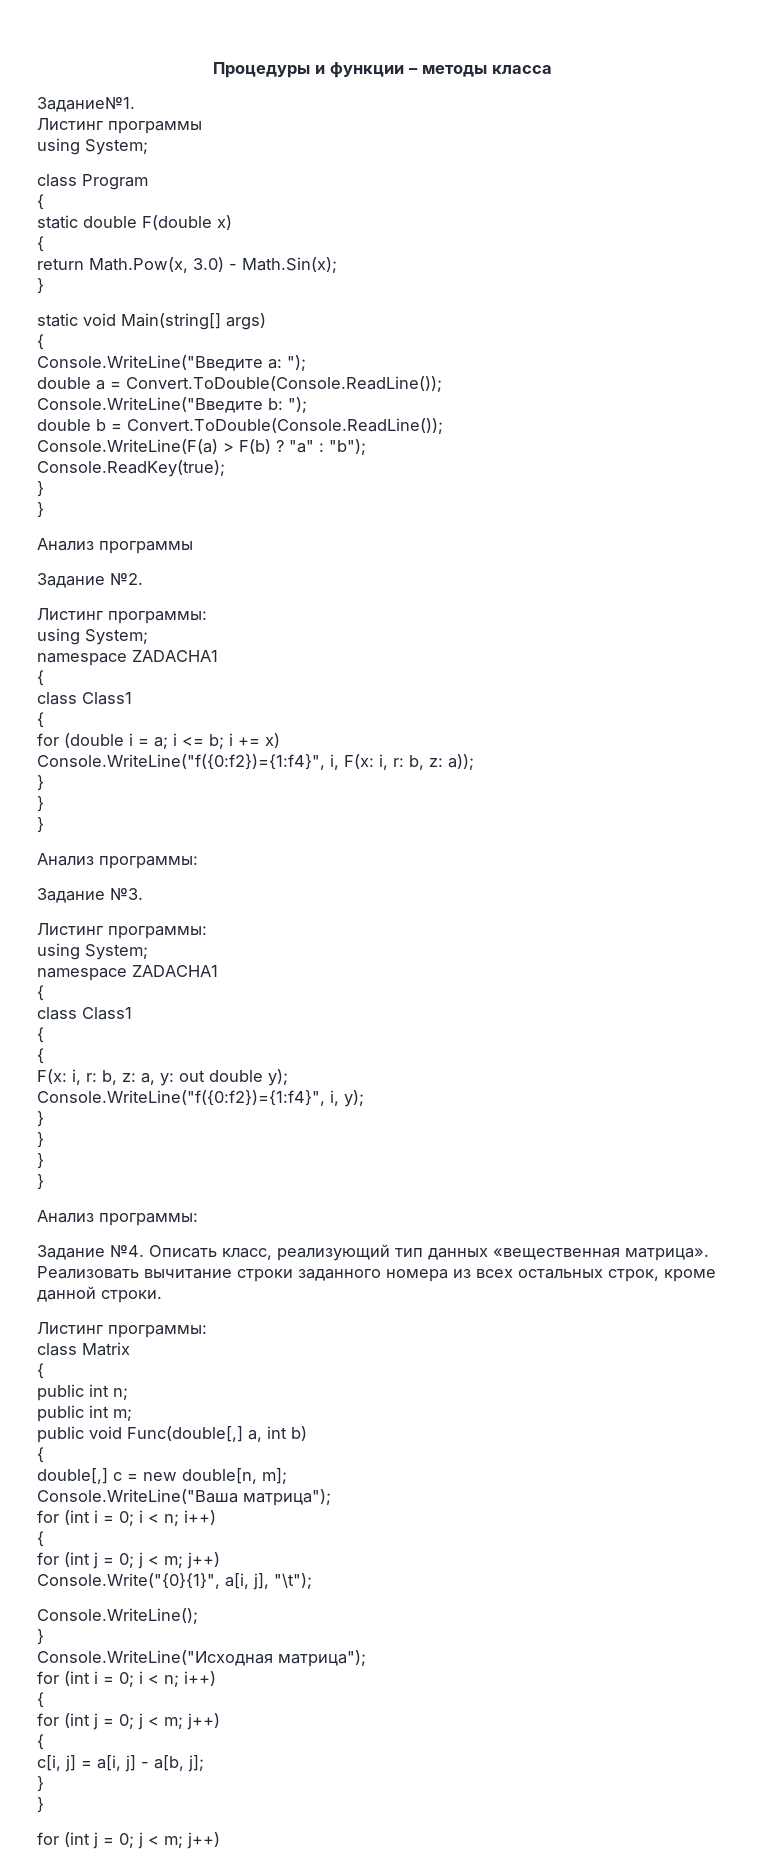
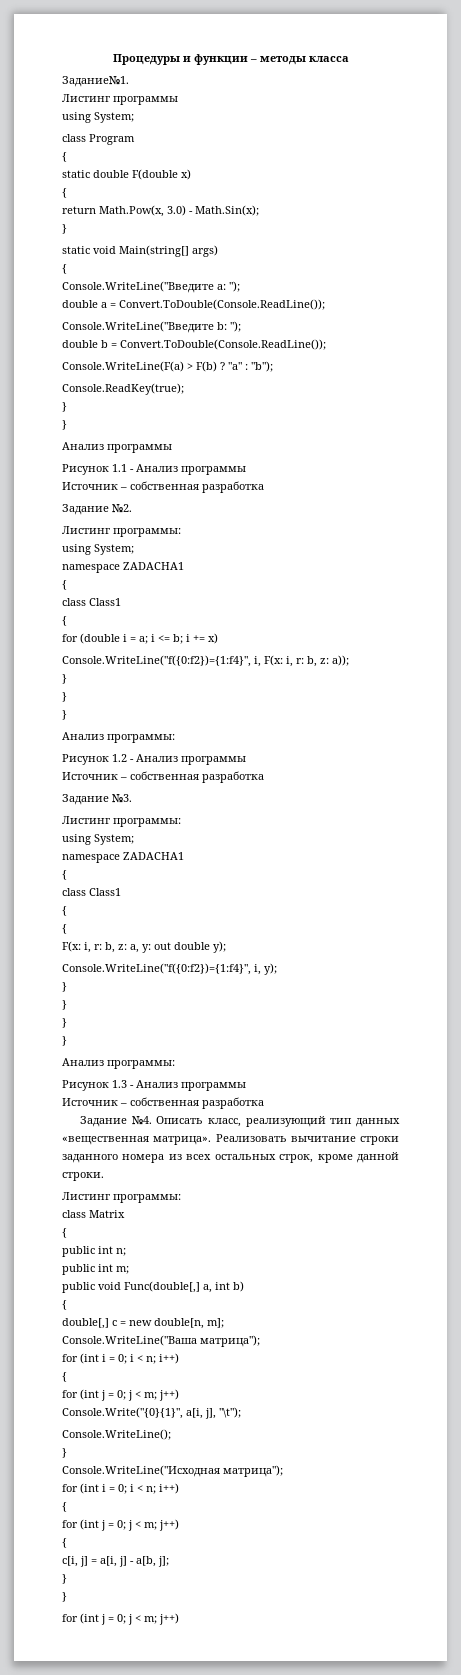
(193, 547) none -> [62,464,246,475] [62,481,264,493] // Рисунок 1.1 - Анализ программы // Источник – собственная разработка
(198, 862) none -> [62,754,246,765] [62,771,264,783] // Рисунок 1.2 - Анализ программы // Источник – собственная разработка
(198, 1219) none -> [62,1080,246,1091] [62,1097,264,1109] // Рисунок 1.3 - Анализ программы // Источник – собственная разработка

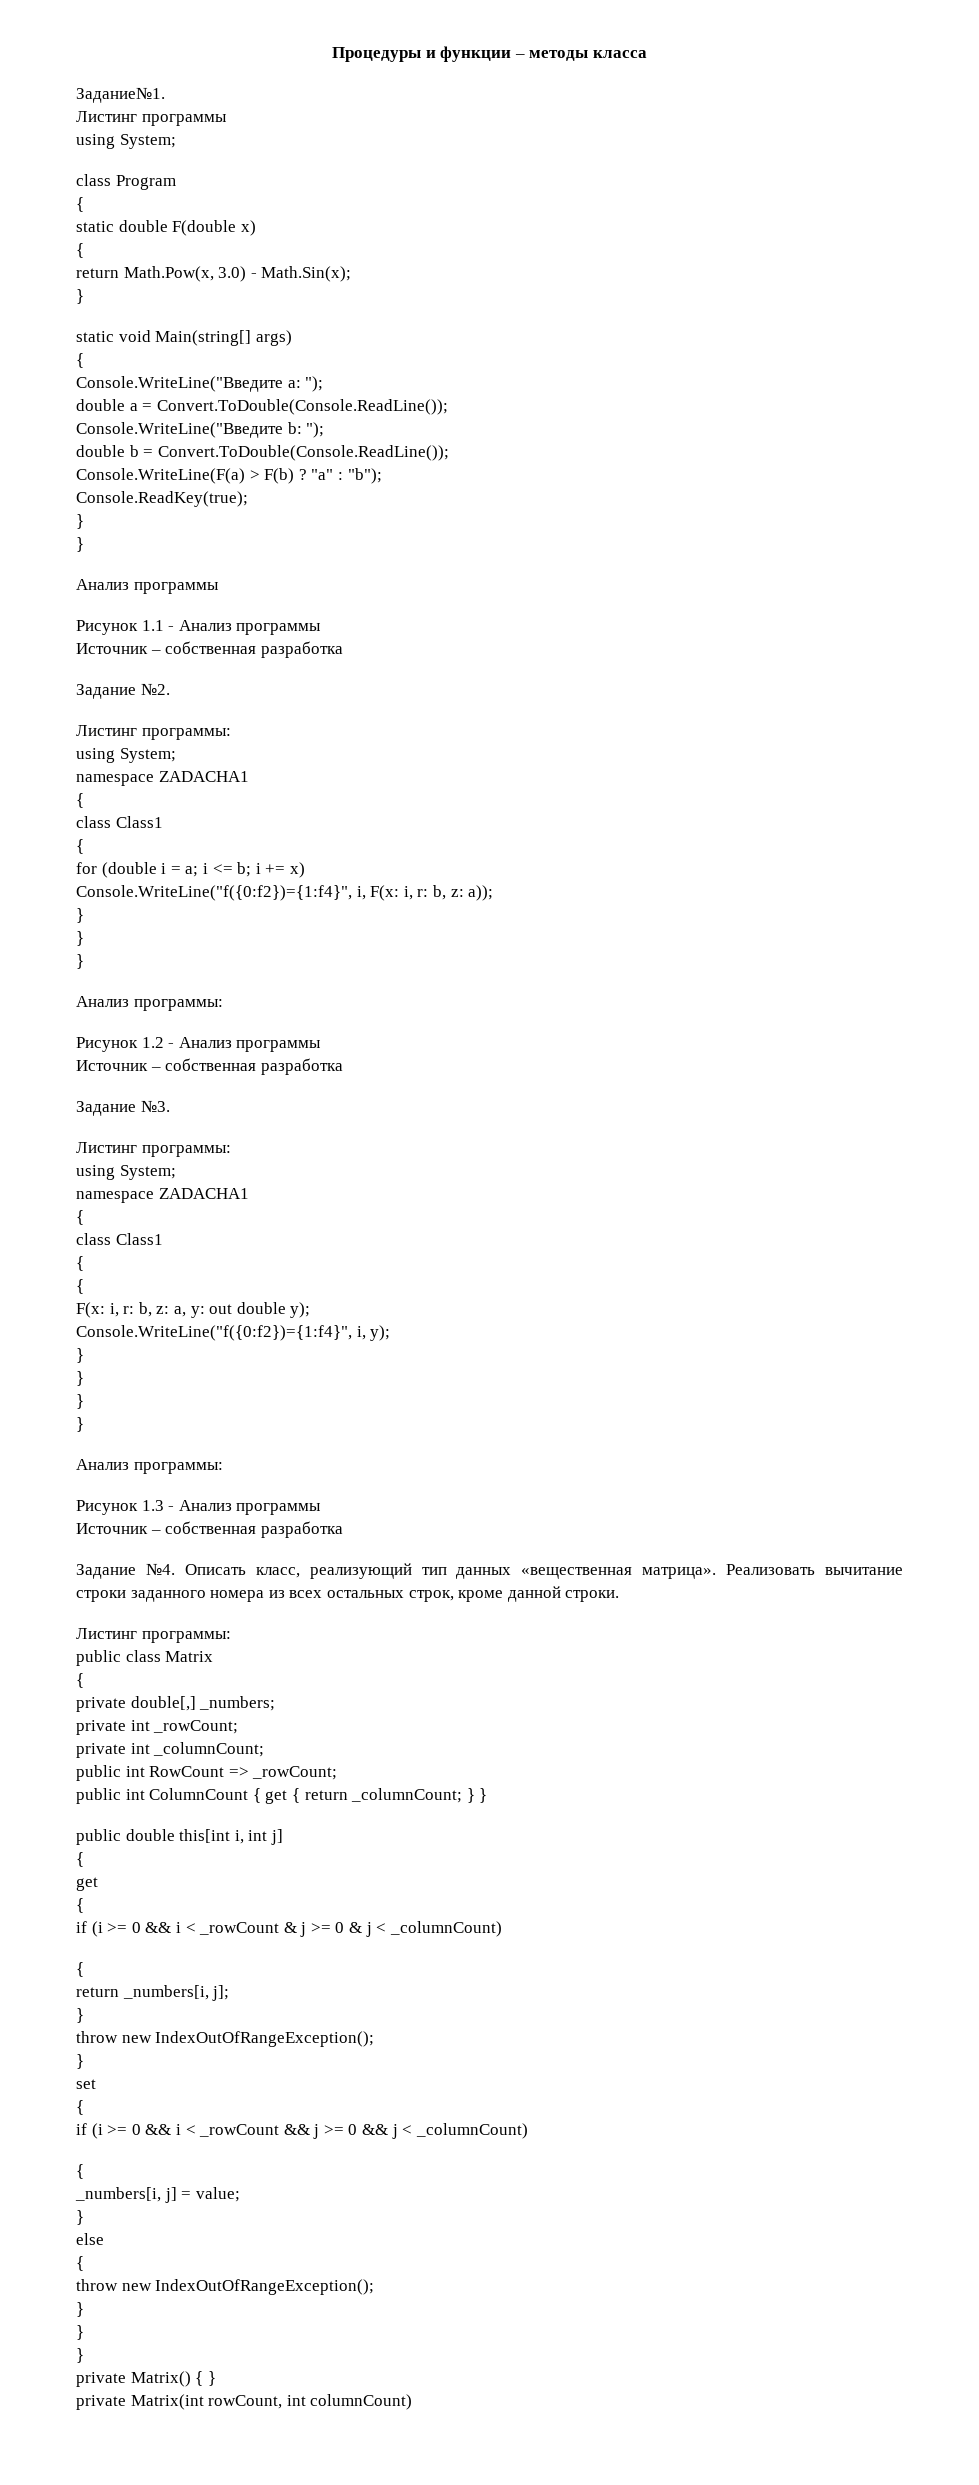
(181, 1198) none -> [76,1650,121,1666] public
[62,1246,126,1257] [62,1264,129,1275] [62,1281,244,1293] [62,1300,67,1310] [62,1318,224,1329] [62,1335,260,1347] [62,1353,179,1364] [62,1372,67,1382] [62,1389,179,1401] [62,1407,241,1419] [62,1429,171,1440] [62,1448,67,1458] [62,1465,283,1477] [62,1483,179,1494] [62,1502,67,1512] [62,1519,179,1531] [62,1538,67,1548] [62,1556,78,1567] public int n; // public int m; // public void Func(double[,] a, int b) // { // double[,] c = new double[n, m]; // Console.WriteLine("Ваша матрица"); // for (int i = 0; i < n; i++) // { // for (int j = 0; j < m; j++) // Console.Write("{0}{1}", a[i, j], "\t"); // Console.WriteLine(); // } // Console.WriteLine("Исходная матрица"); // for (int i = 0; i < n; i++) // { // for (int j = 0; j < m; j++) // { // c[i, -> [76,1696,276,1712] [76,1720,239,1735] [76,1742,265,1758] [76,1765,338,1781] [76,1788,488,1804] [76,1829,283,1845] [76,1852,84,1867] [76,1877,98,1891] [76,1898,84,1913] [76,1921,502,1937] [76,1962,84,1977] [76,1985,230,2001] [76,2008,84,2023] [76,2031,375,2047] [76,2054,84,2069] [76,2079,96,2089] [76,2100,84,2115] [76,2123,528,2139] [76,2164,84,2179] [75,2187,161,2202] private double[,] _numbers; // private int _rowCount; // private int _columnCount; // public int RowCount => _rowCount; // public int ColumnCount { get { return _columnCount; } } // public double this[int i, int j] // { // get // { // if (i >= 0 && i < _rowCount & j >= 0 & j < _columnCount) // { // return _numbers[i, j]; // } // throw new IndexOutOfRangeException(); // } // set // { // if (i >= 0 && i < _rowCount && j >= 0 && j < _columnCount) // { // _numbers[i,
[100,1556,169,1567] [62,1574,67,1584] [62,1592,67,1602] [62,1613,179,1625] a[i, j] - a[b, j]; // } // } // for (int j = 0; j < m; j++) -> [195,2187,240,2202] [76,2210,84,2225] [76,2233,104,2245] [76,2256,84,2271] [76,2279,375,2295] [76,2302,84,2317] [76,2325,84,2340] [76,2348,84,2363] [76,2371,216,2387] [76,2394,413,2410] value; // } // else // { // throw new IndexOutOfRangeException(); // } // } // } // private Matrix() { } // private Matrix(int rowCount, int columnCount)

